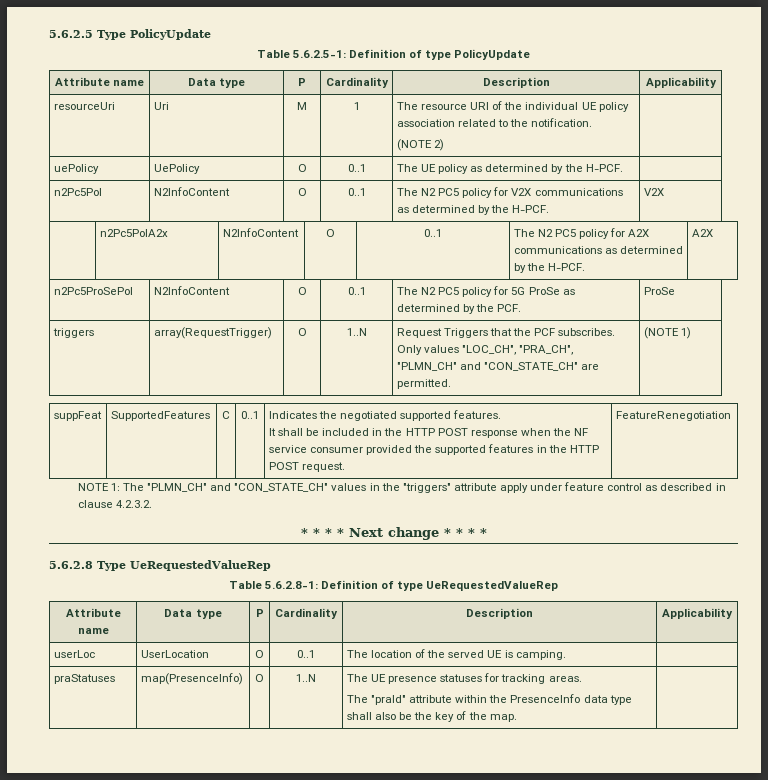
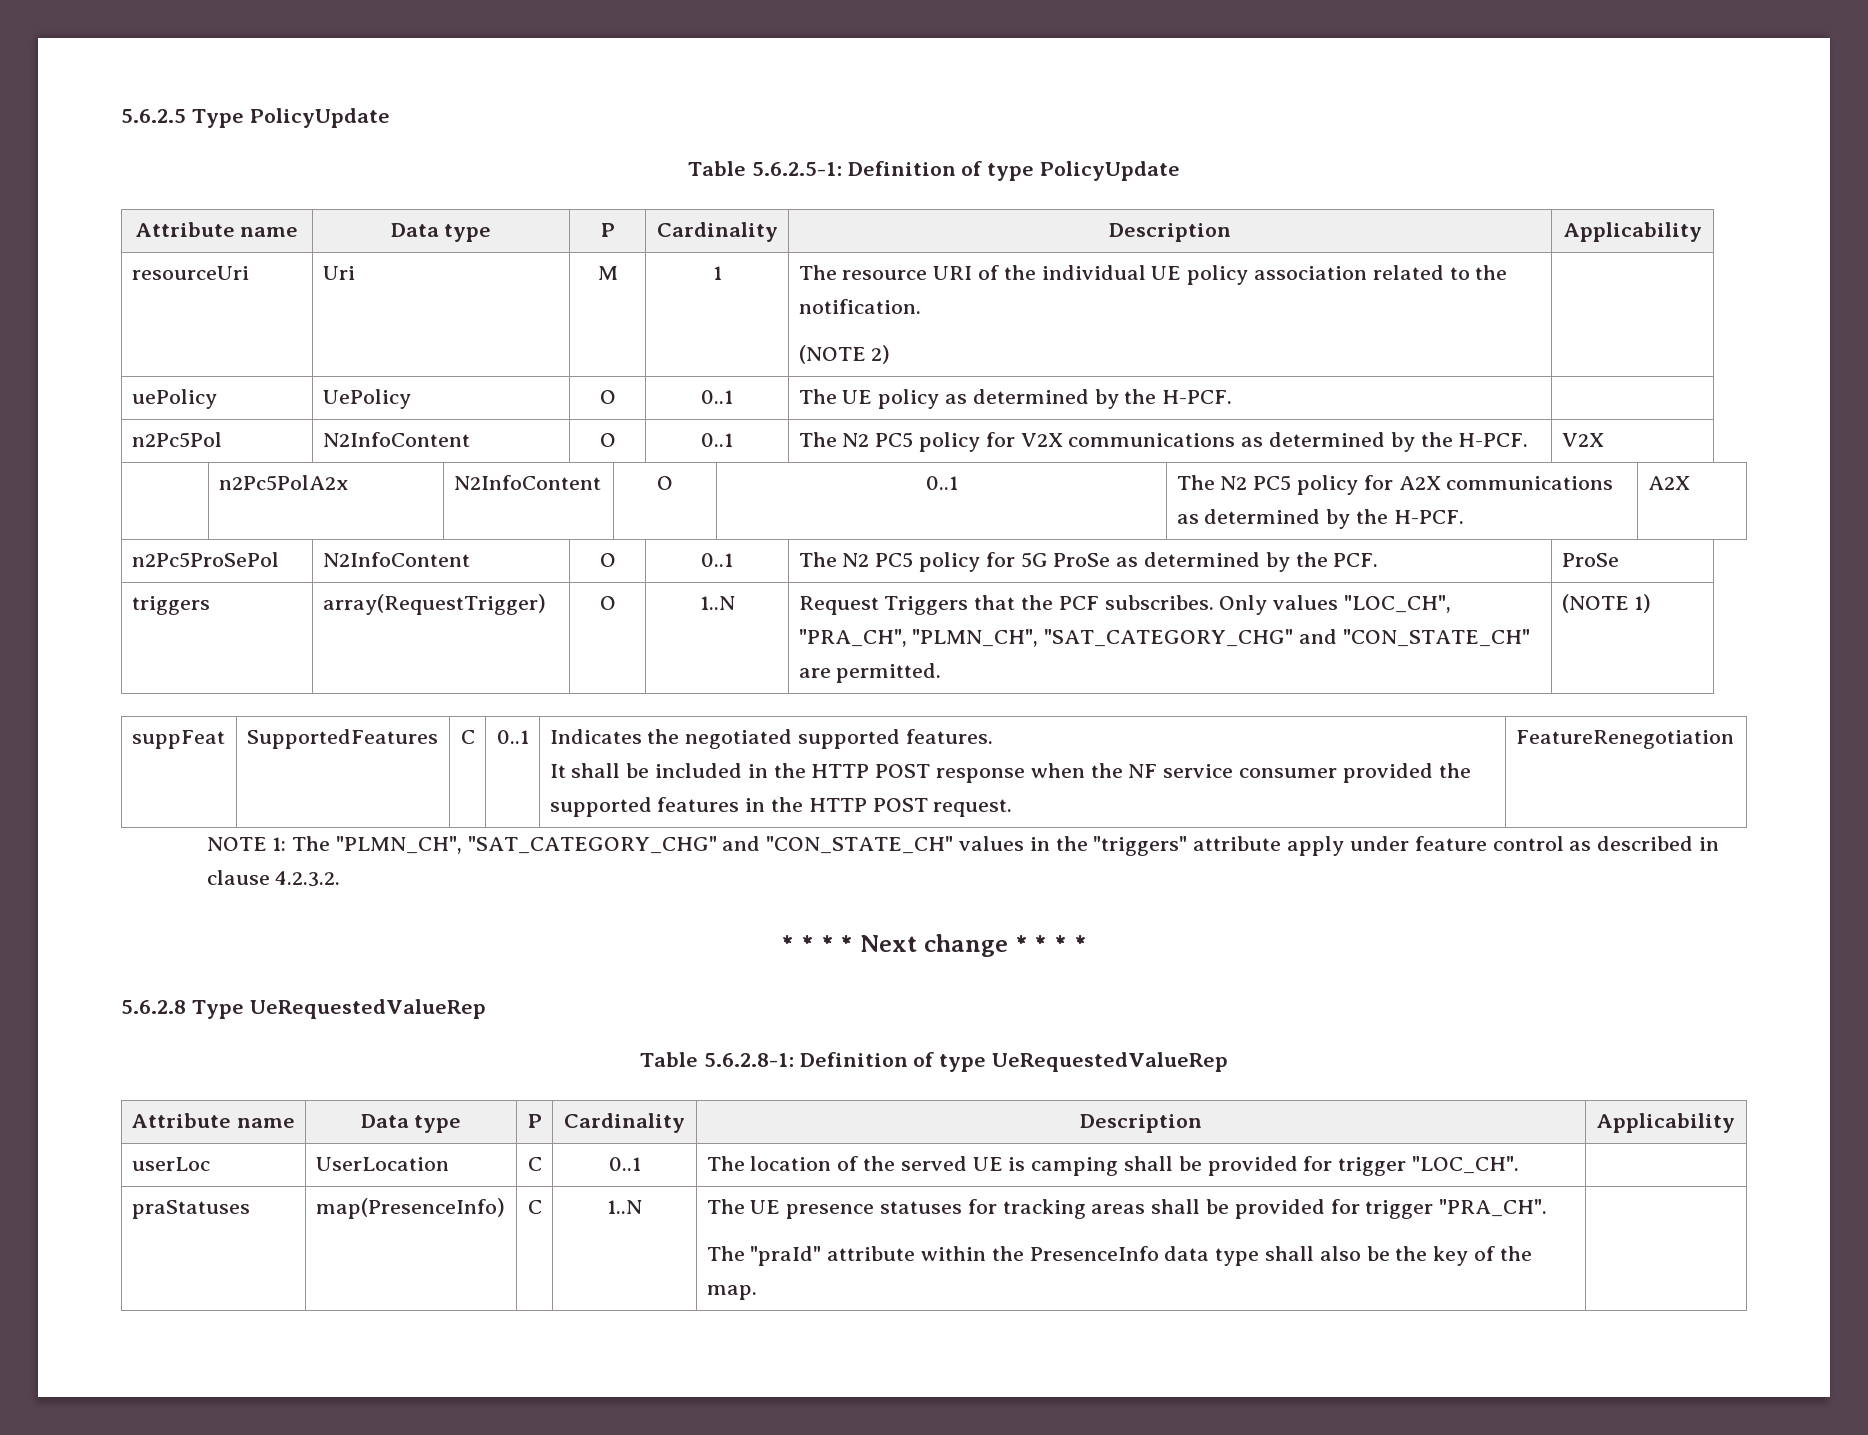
[396,362,457,371] "PLMN_CH" -> [912,629,1294,647] "PLMN_CH", "SAT_CATEGORY_CHG"
[147,483,208,492] "PLMN_CH" -> [335,836,717,854] "PLMN_CH", "SAT_CATEGORY_CHG"
[255,650,264,658] O -> [527,1157,542,1171] C
[515,650,566,660] camping. -> [1031,1156,1520,1176] camping shall be provided for trigger "LOC_CH".
[255,674,264,682] O -> [527,1200,542,1214] C
[548,676,582,682] areas. -> [1091,1199,1548,1219] areas shall be provided for trigger "PRA_CH".

